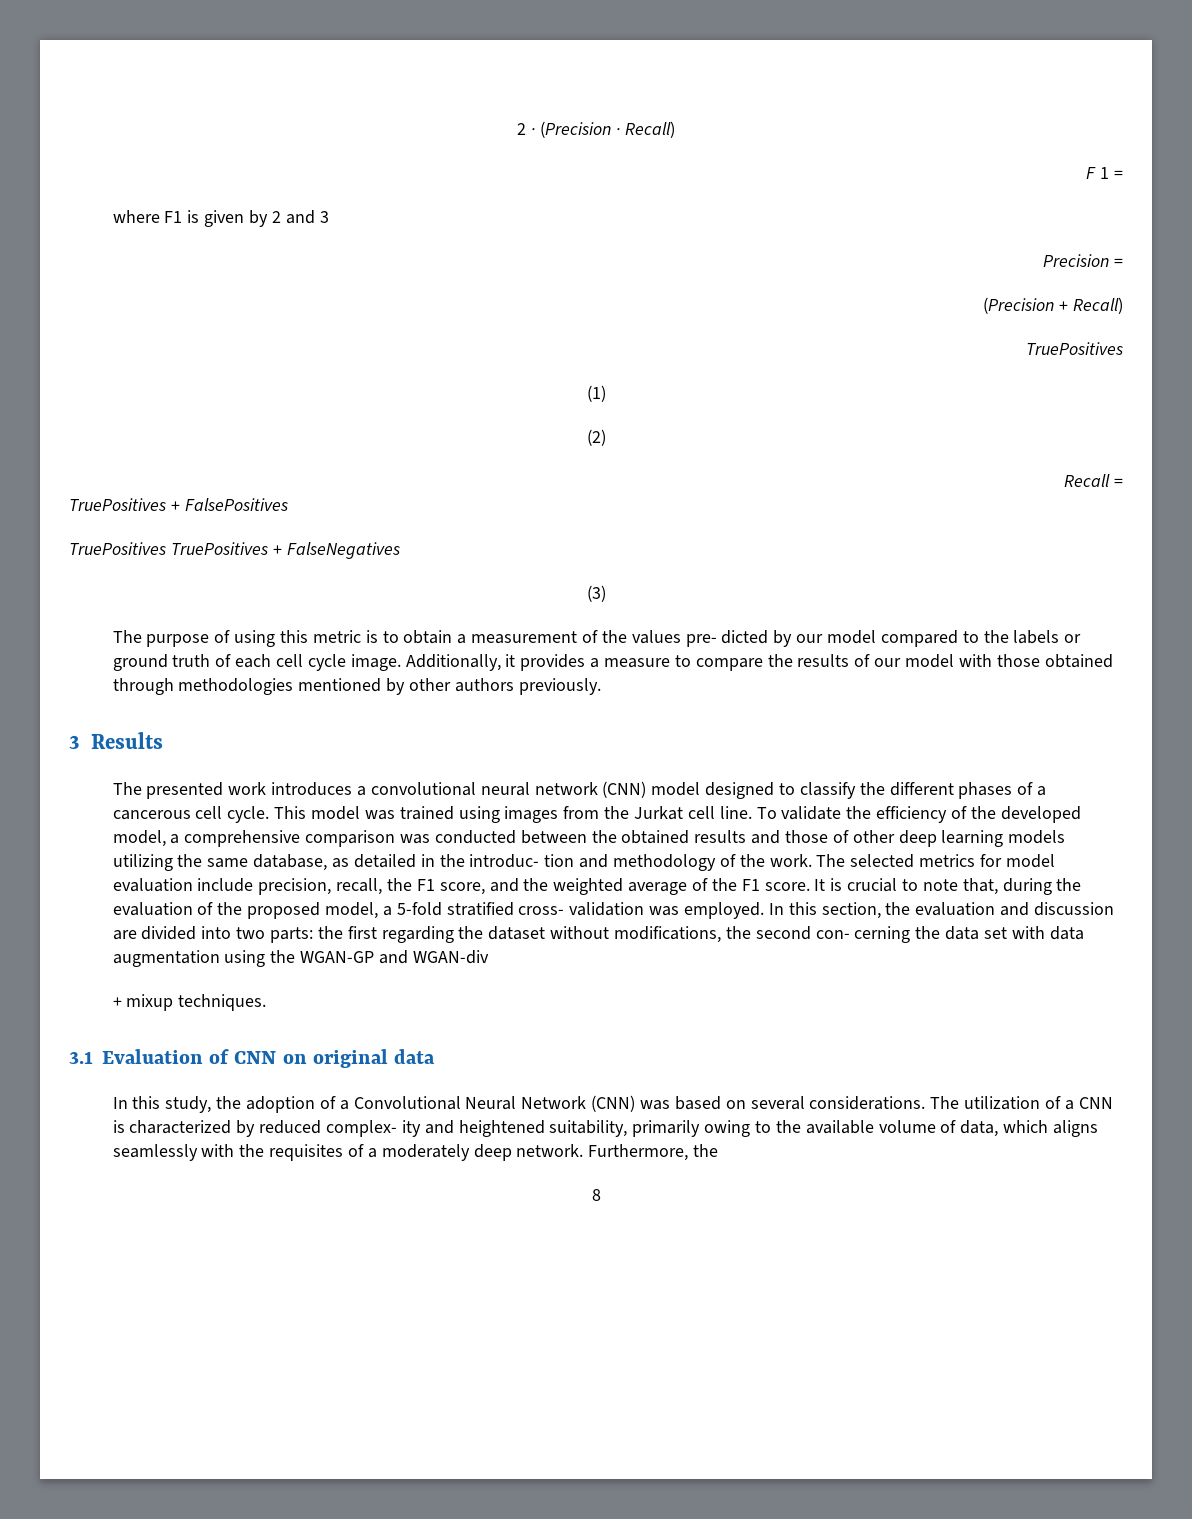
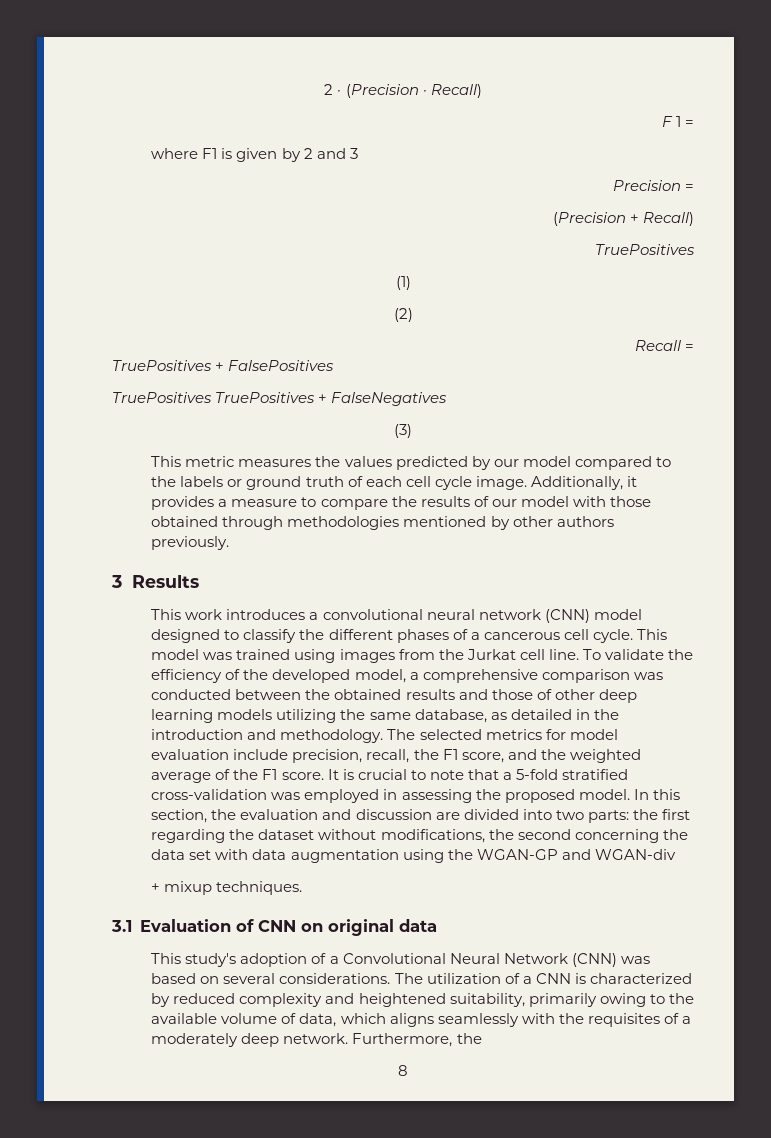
[112,630,769,647] The purpose of using this metric is to obtain a measurement of the values pre- dicted -> [151,456,468,470] This metric measures the values predicted
[112,782,224,799] The presented -> [151,609,182,620] This
[469,854,812,871] introduc- tion and methodology of the work. -> [151,729,384,743] introduction and methodology.
[962,878,1082,895] [112,902,764,919] that, during the evaluation of the proposed model, a 5-fold stratified cross- validation was employed. -> [467,769,628,780] [151,789,630,803] that a 5-fold stratified cross-validation was employed in assessing the proposed model.
[815,926,911,943] con- cerning -> [574,829,659,843] concerning
[112,1096,242,1113] In this study, the -> [151,953,237,967] This study's
[325,1120,421,1137] complex- ity -> [239,993,323,1007] complexity

